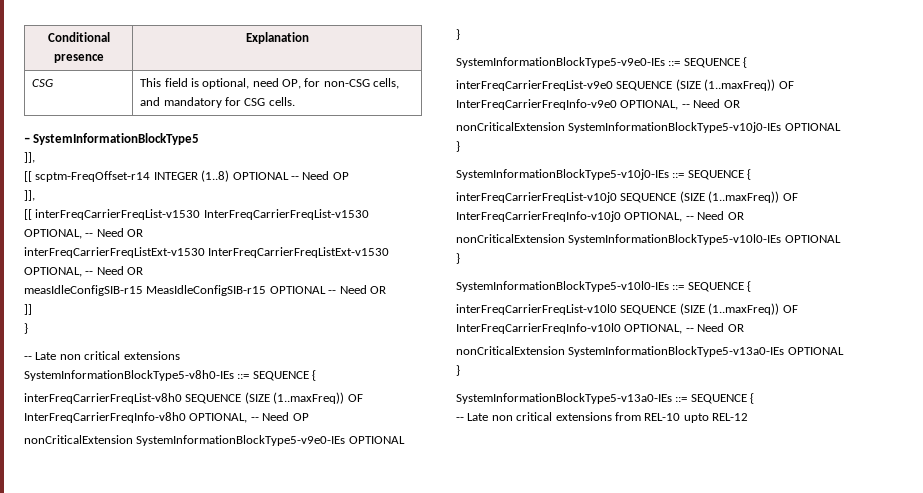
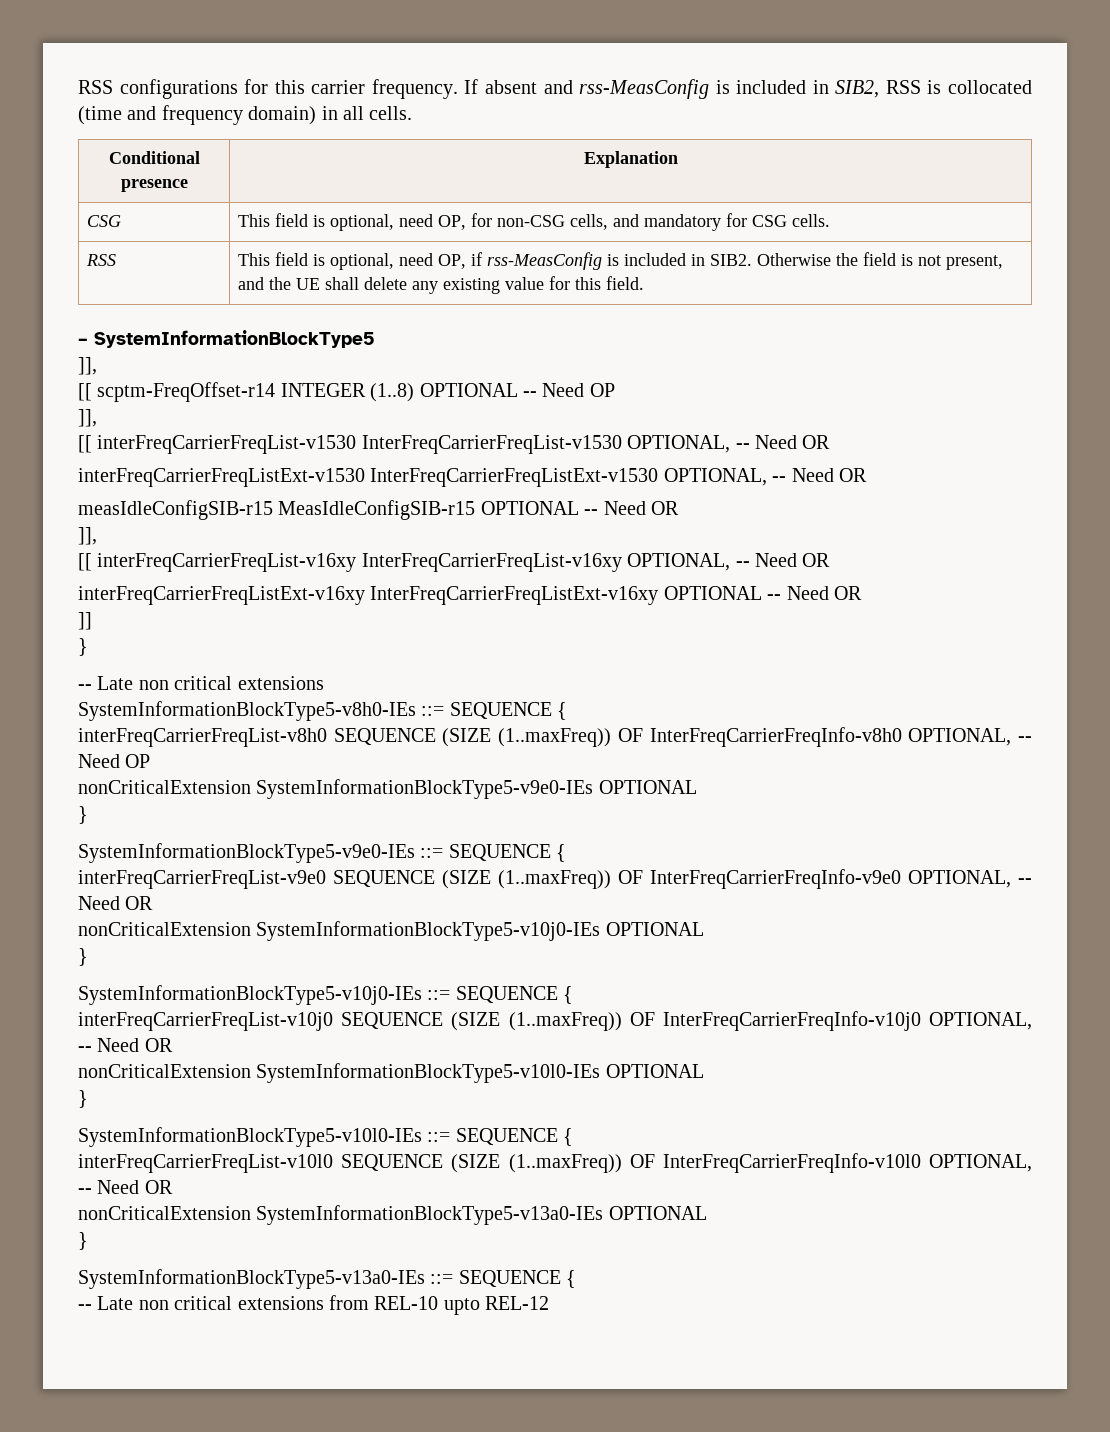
(47, 37) none -> [78,79,1032,99] [78,105,413,125] RSS configurations for this carrier frequency. If absent and rss-MeasConfig is included in SIB2, RSS is collocated (time and frequency domain) in all cells. //
(295, 101) none -> [85,254,116,266] [237,252,1003,270] [237,276,644,294] // RSS | This field is optional, need OP, if rss-MeasConfig is included in SIB2. Otherwise the field is not present, and the UE shall delete any existing value for this field.
(386, 290) none -> [78,527,97,545] [78,553,831,572] [78,586,862,605] // ]], // [[ interFreqCarrierFreqList-v16xy InterFreqCarrierFreqList-v16xy OPTIONAL, -- Need OR // interFreqCarrierFreqListExt-v16xy InterFreqCarrierFreqListExt-v16xy OPTIONAL -- Need OR

